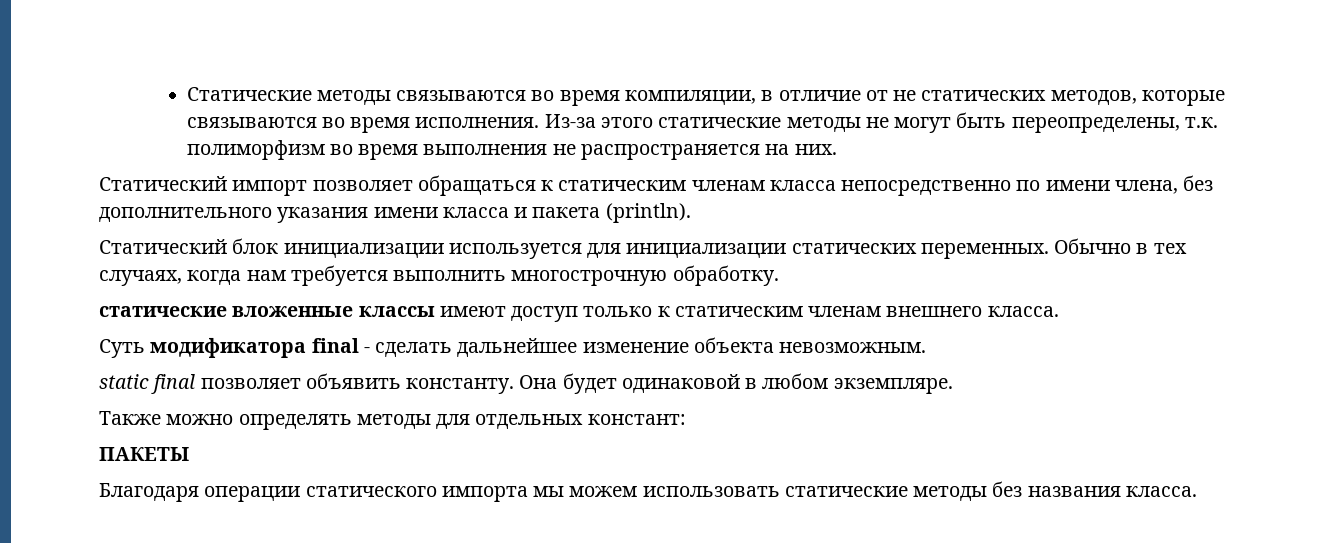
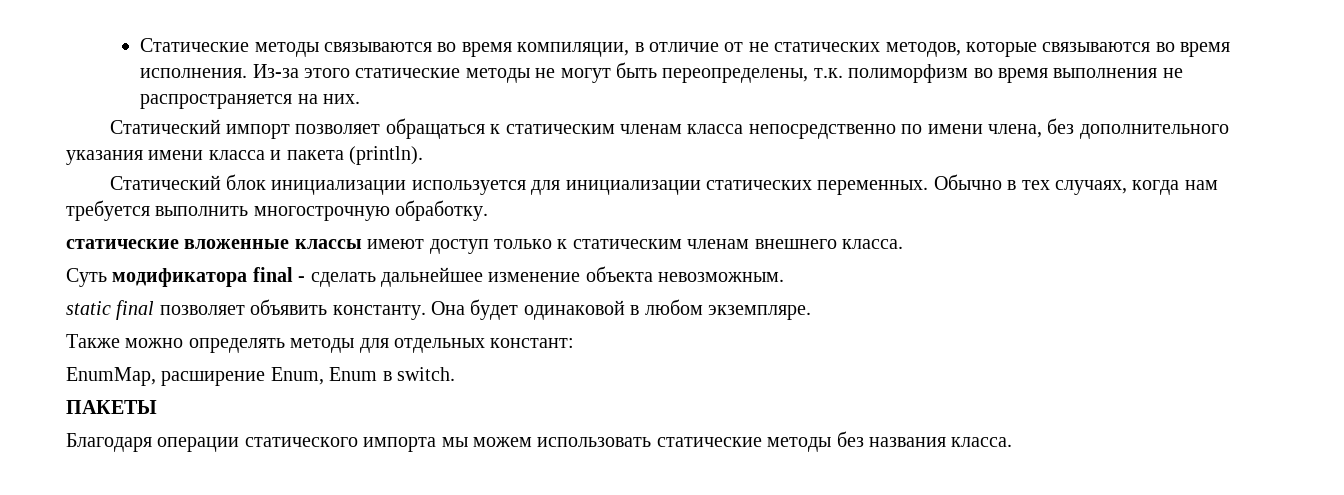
(686, 419) none -> [66,367,455,386] // EnumMap, расширение Enum, Enum в switch.

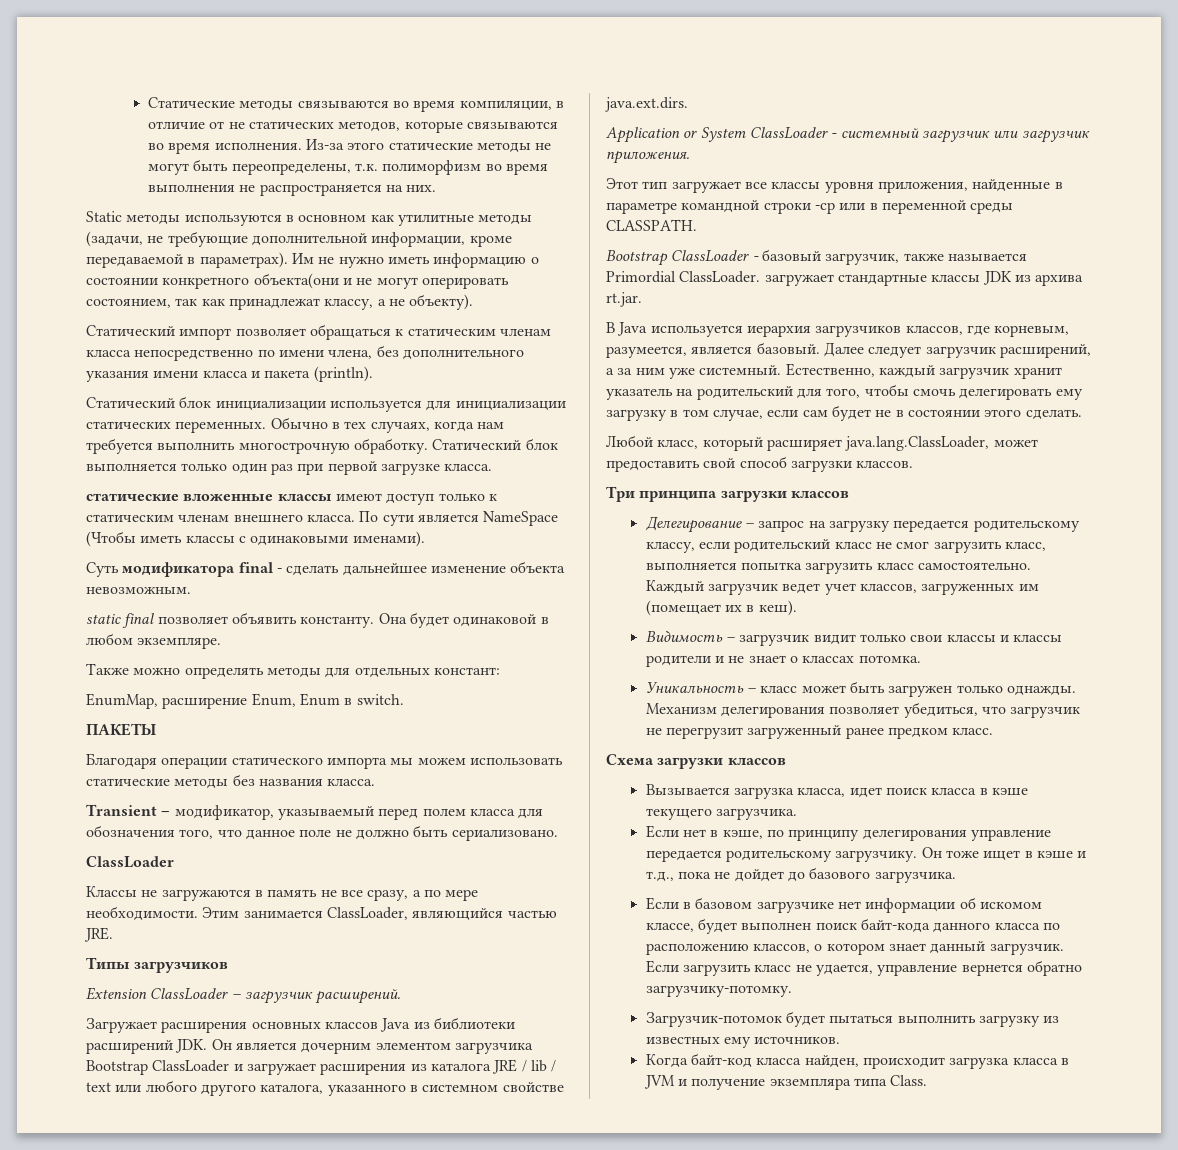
(361, 99) none -> [86,211,533,226] [86,231,512,247] [86,252,539,268] [86,273,509,289] [86,294,474,310] // Static методы используются в основном как утилитные методы (задачи, не требующие дополнительной информации, кроме передаваемой в параметрах). Им не нужно иметь информацию о состоянии конкретного объекта(они и не могут оперировать состоянием, так как принадлежат классу, а не объекту).
(489, 210) none -> [432,438,558,450] [86,461,493,475] Статический блок выполняется только один раз при первой загрузке класса.
(903, 244) none -> [359,511,559,526] [86,531,425,547] По сути является NameSpace (Чтобы иметь классы с одинаковыми именами).
(1013, 442) none -> [86,804,544,820] [86,825,558,841] [86,856,174,868] [86,886,479,901] [86,906,557,921] [84,927,113,942] [86,957,229,973] [86,987,402,1004] [86,1017,515,1033] [86,1039,533,1054] [86,1059,557,1075] [86,1080,564,1096] [605,97,688,112] [606,127,1090,143] [606,151,690,164] [606,178,1063,193] [606,200,1014,214] [606,219,697,231] [606,249,1027,266] [606,271,1084,286] [606,292,642,307] [606,322,1070,337] [606,342,1091,358] [606,363,1062,379] [606,384,1083,400] [606,405,1082,421] [606,435,1038,451] [606,456,914,472] [606,486,849,502] [645,517,1080,533] [645,539,1047,553] [645,562,1032,574] [645,580,1039,595] [645,600,797,616] [645,630,1063,646] [645,655,921,667] [645,681,1077,697] [645,702,1081,718] [645,725,994,739] [606,754,786,769] [645,784,1029,799] [645,808,798,820] [645,825,1052,841] [645,847,1087,862] [645,867,956,883] [645,897,1043,913] [645,918,1061,934] [645,941,1064,955] [645,960,1083,976] [645,985,792,997] [645,1011,1060,1027] [645,1036,841,1048] [645,1053,1070,1069] [643,1075,928,1090] // Transient – модификатор, указываемый перед полем класса для обозначения того, что данное поле не должно быть сериализовано. // ClassLoader // Классы не загружаются в память не все сразу, а по мере необходимости. Этим занимается ClassLoader, являющийся частью JRE. // Типы загрузчиков // Extension ClassLoader – загрузчик расширений. // Загружает расширения основных классов Java из библиотеки расширений JDK. Он является дочерним элементом загрузчика Bootstrap ClassLoader и загружает расширения из каталога JRE / lib / text или любого другого каталога, указанного в системном свойстве java.ext.dirs. // Application or System ClassLoader - системный загрузчик или загрузчик приложения. // Этот тип загружает все классы уровня приложения, найденные в параметре командной строки -cp или в переменной среды CLASSPATH. // Bootstrap ClassLoader - базовый загрузчик, также называется Primordial ClassLoader. загружает стандартные классы JDK из архива rt.jar. // В Java используется иерархия загрузчиков классов, где корневым, разумеется, является базовый. Далее следует загрузчик расширений, а за ним уже системный. Естественно, каждый загрузчик хранит указатель на родительский для того, чтобы смочь делегировать ему загрузку в том случае, если сам будет не в состоянии этого сделать. // Любой класс, который расширяет java.lang.ClassLoader, может предоставить свой способ загрузки классов. // Три принципа загрузки классов // Делегирование – запрос на загрузку передается родительскому классу, если родительский класс не смог загрузить класс, выполняется попытка загрузить класс самостоятельно. Каждый загрузчик ведет учет классов, загруженных им (помещает их в кеш). // Видимость – загрузчик видит только свои классы и классы родители и не знает о классах потомка. // Уникальность – класс может быть загружен только однажды. Механизм делегирования позволяет убедиться, что загрузчик не перегрузит загруженный ранее предком класс. // Схема загрузки классов // Вызывается загрузка класса, идет поиск класса в кэше текущего загрузчика. // Если нет в кэше, по принципу делегирования управление передается родительскому загрузчику. Он тоже ищет в кэше и т.д., пока не дойдет до базового загрузчика. // Если в базовом загрузчике нет информации об искомом классе, будет выполнен поиск байт-кода данного класса по расположению классов, о котором знает данный загрузчик. Если загрузить класс не удается, управление вернется обратно загрузчику-потомку. // Загрузчик-потомок будет пытаться выполнить загрузку из известных ему источников. // Когда байт-код класса найден, происходит загрузка класса в JVM и получение экземпляра типа Class.

